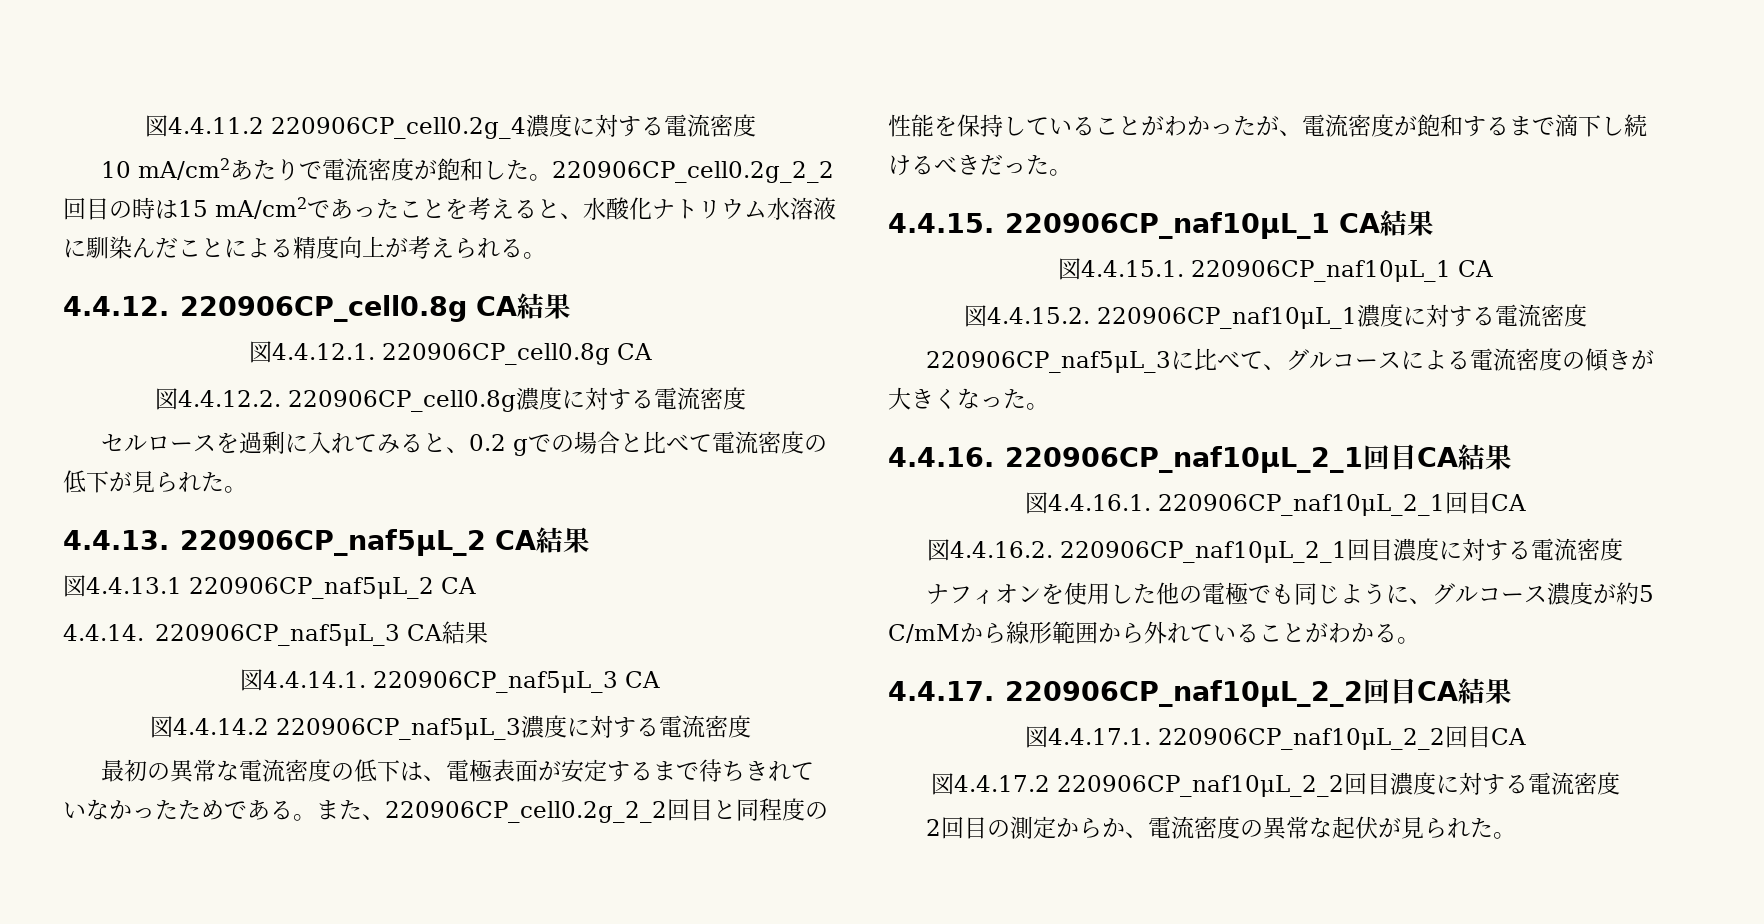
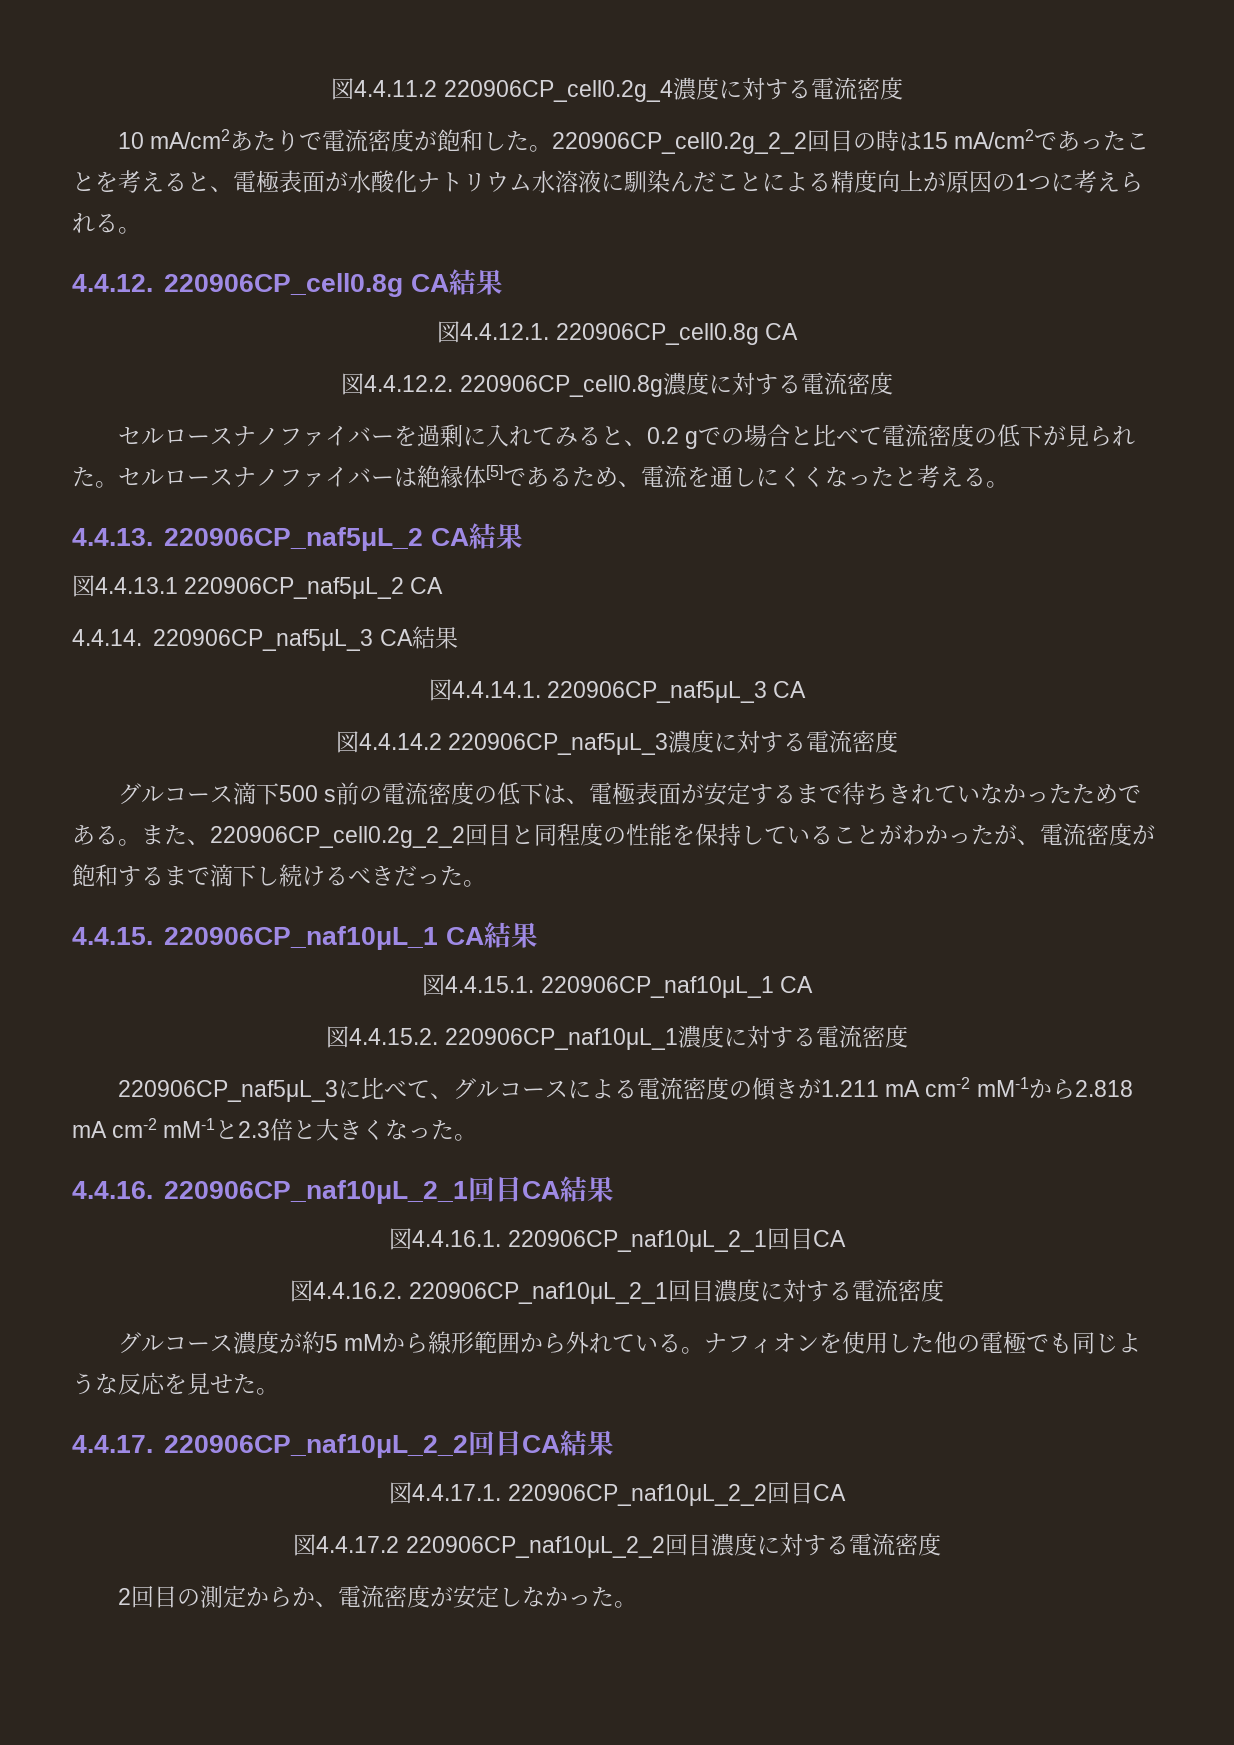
(583, 216) none -> [233,170,348,193] 電極表面が
(408, 248) none -> [946,170,1074,193] 原因の1つに
(217, 443) none -> [232,426,394,446] ナノファイバー
(247, 489) none -> [118,465,1009,488] セルロースナノファイバーは絶縁体[5]であるため、電流を通しにくくなったと考える。
[101,759,240,783] 最初の異常な -> [117,782,383,805] グルコース滴下500 s前の
(1655, 360) none -> [820,1077,1133,1099] [72,1118,317,1141] 1.211 mA cm-2 mM-1から2.818 mA cm-2 mM-1と2.3倍と
(1623, 549) none -> [117,1331,705,1354] グルコース濃度が約5 mMから線形範囲から外れている。
[1386,582,1655,605] [888,621,1397,644] に、グルコース濃度が約5 C/mMから線形範囲から外れていることがわかる -> [95,1372,256,1395] な反応を見せた
[1240,816,1471,840] の異常な起伏が見られ -> [429,1585,591,1609] が安定しなかっ

